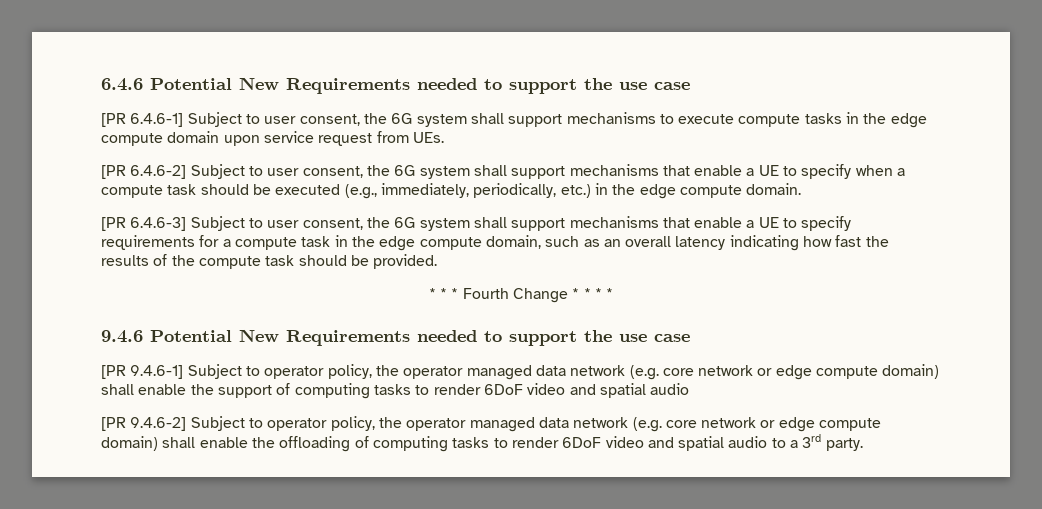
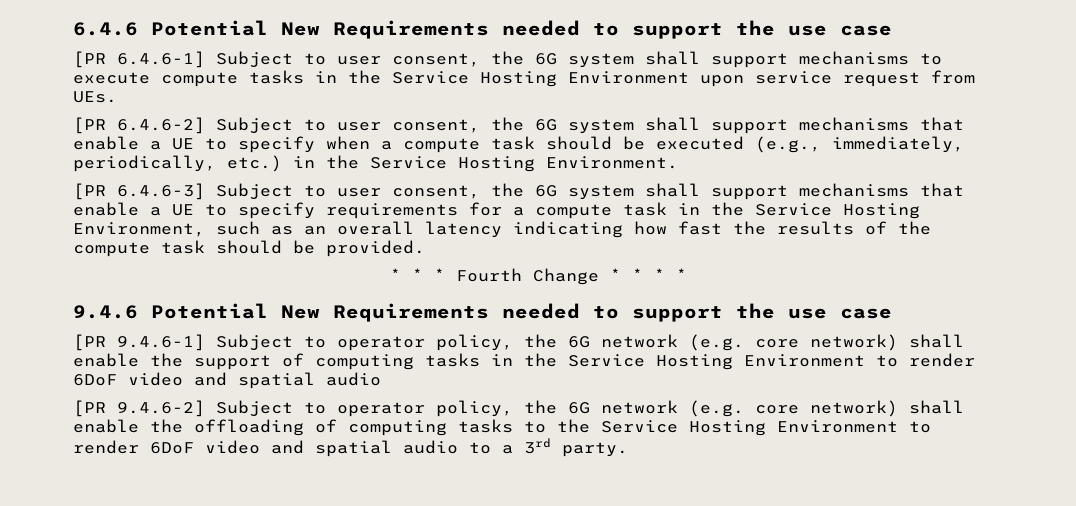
[890,113,927,128] [101,131,220,146] edge compute domain -> [392,71,689,87] Service Hosting Environment
[639,183,802,199] edge compute domain. -> [370,156,678,172] Service Hosting Environment.
[379,235,541,251] edge compute domain, -> [755,203,920,219] [73,222,205,237] Service Hosting Environment,
[403,364,940,380] operator managed data network (e.g. core network or edge compute domain) -> [568,334,898,351] 6G network (e.g. core network)
(411, 389) none -> [491,353,865,370] in the Service Hosting Environment
[406,417,882,432] [101,436,158,451] operator managed data network (e.g. core network or edge compute domain) -> [568,400,898,417] 6G network (e.g. core network)
(508, 443) none -> [557,419,931,436] the Service Hosting Environment to

